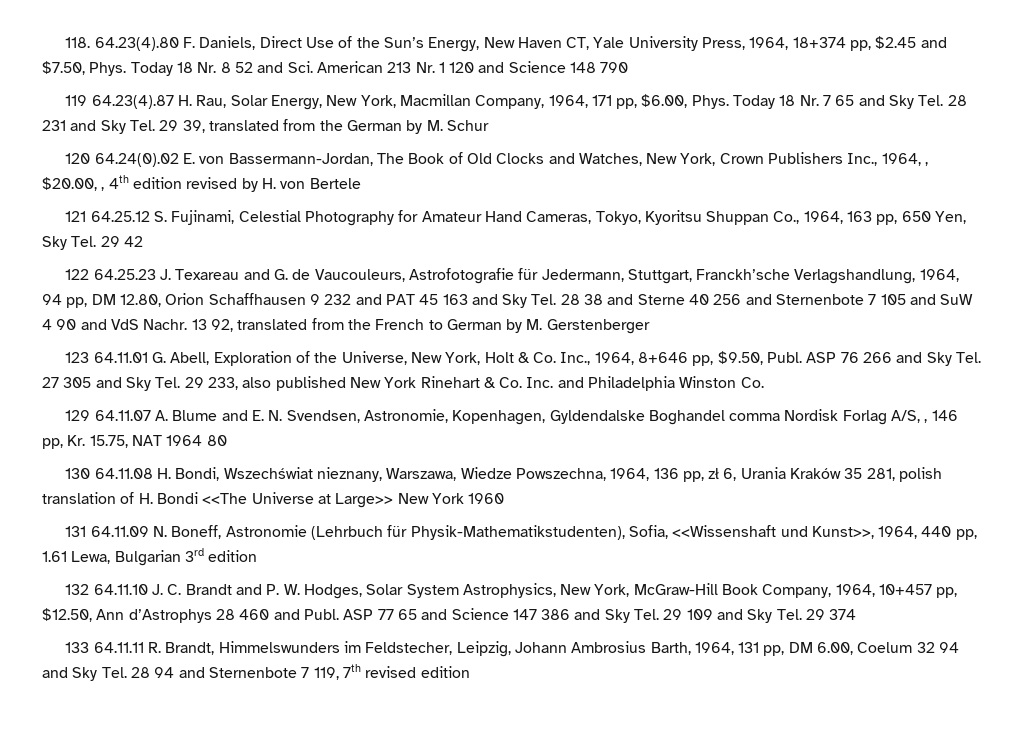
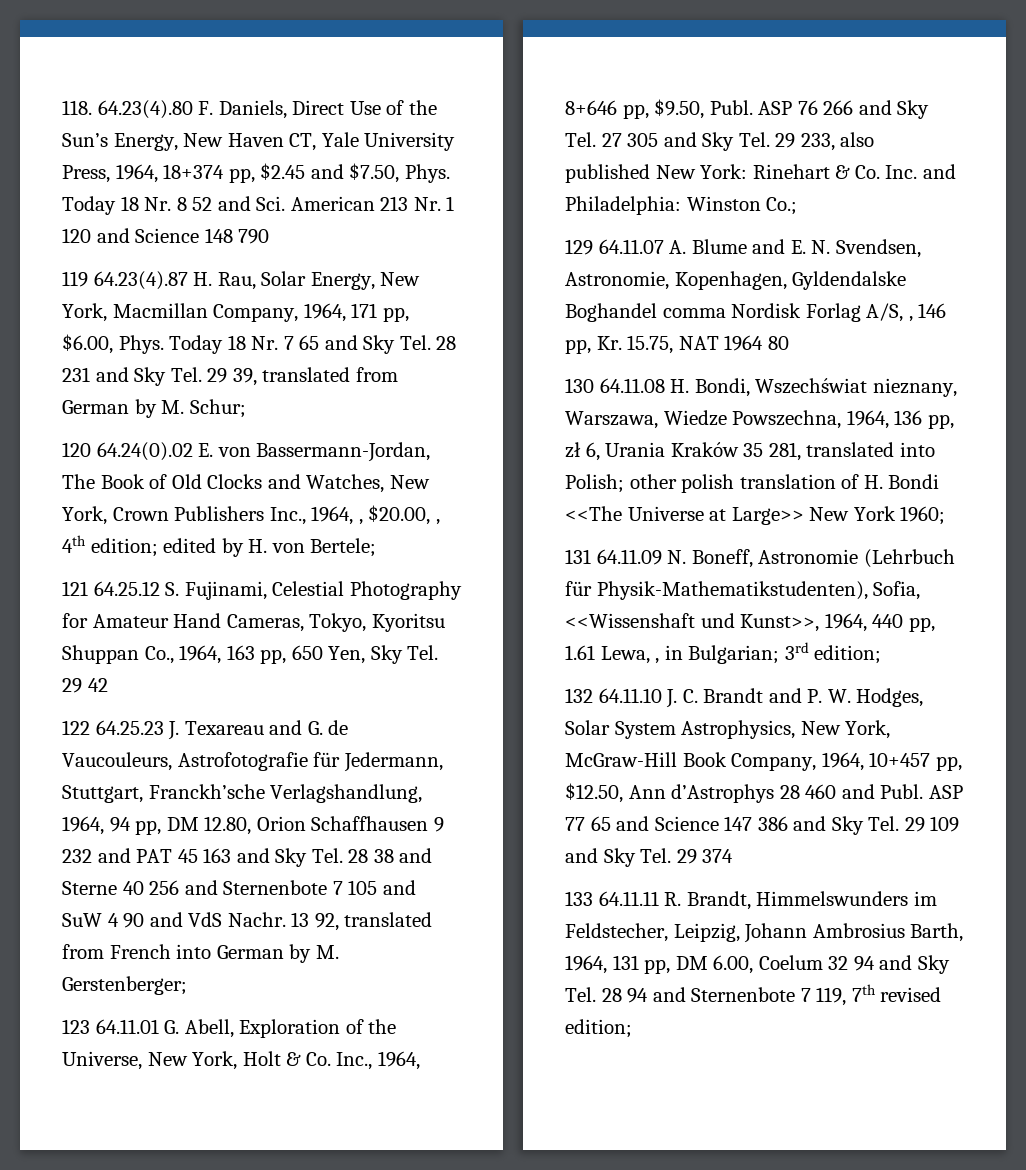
[319,120,489,134] the German by M. Schur -> [62,399,246,418] German by M. Schur;
[132,177,238,189] edition revised -> [90,538,217,557] edition; edited
[309,178,361,189] Bertele -> [310,538,377,557] Bertele;
[347,319,650,334] the French to German by M. Gerstenberger -> [109,944,339,963] [62,976,187,995] French into German by M. Gerstenberger;
[384,377,417,388] York -> [700,164,748,179] York:
[588,376,764,391] Philadelphia Winston Co. -> [565,196,798,215] Philadelphia: Winston Co.;
(895, 474) none -> [806,442,935,457] [565,474,677,493] translated into Polish; other
[468,493,505,504] 1960 -> [900,506,946,525] 1960;
[114,548,258,566] Bulgarian 3rd edition -> [655,642,882,664] , in Bulgarian; 3rd edition;
[420,666,470,678] edition -> [565,1019,632,1038] edition;

